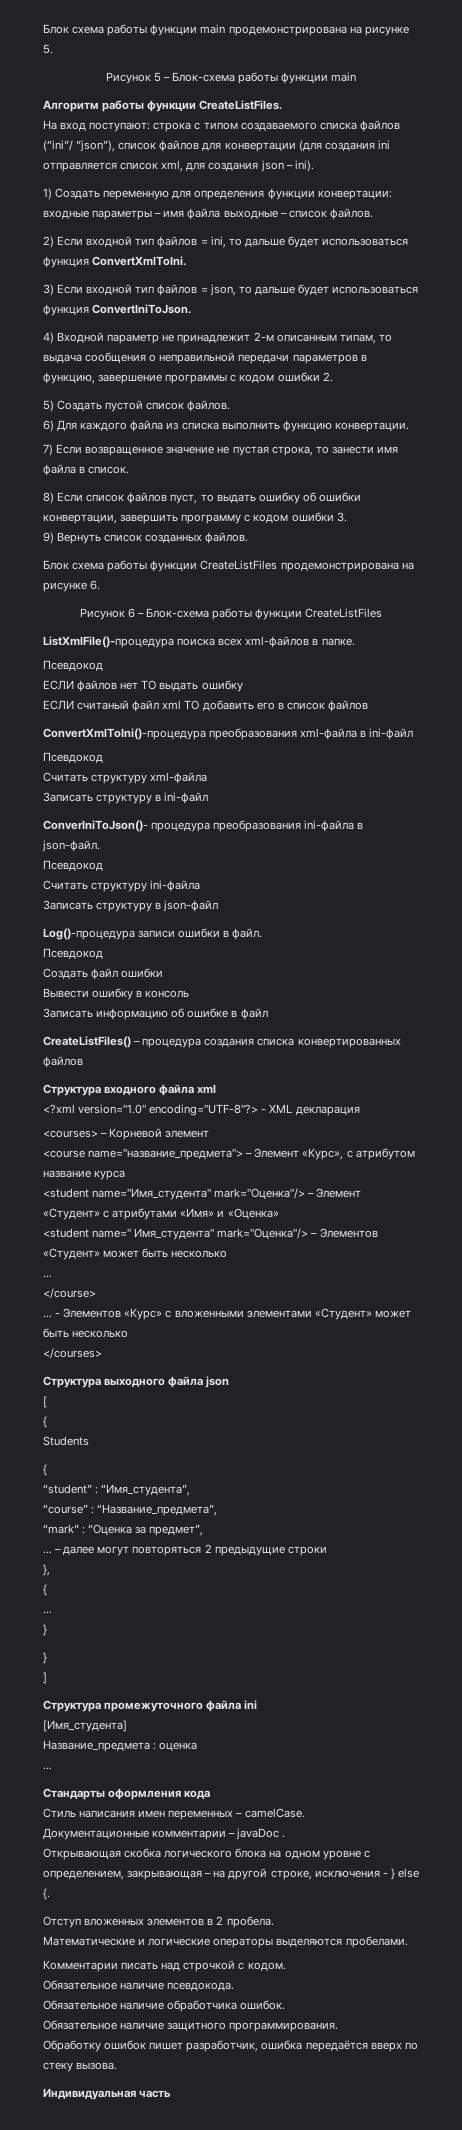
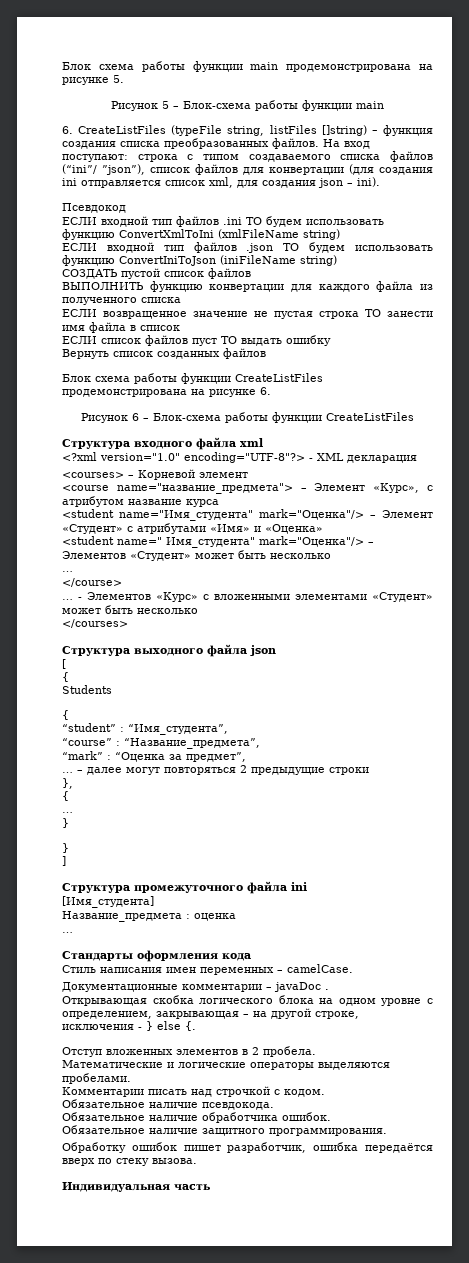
[43,100,283,112] Алгоритм работы функции CreateListFiles. // -> [62,125,434,136] [62,138,319,149] 6. CreateListFiles (typeFile string, listFiles []string) – функция создания списка преобразованных файлов.
[43,188,392,200] [43,208,373,220] [43,236,409,248] [43,256,187,268] [43,284,419,296] [43,304,192,316] [43,332,392,344] [43,352,367,364] [43,372,333,384] [43,400,231,412] [43,420,78,432] 1) Создать переменную для определения функции конвертации: входные параметры – имя файла выходные – список файлов. // 2) Если входной тип файлов = ini, то дальше будет использоваться функция ConvertXmlToIni. // 3) Если входной тип файлов = json, то дальше будет использоваться функция ConvertIniToJson. // 4) Входной параметр не принадлежит 2-м описанным типам, то выдача сообщения о неправильной передачи параметров в функцию, завершение программы c кодом ошибки 2. // 5) Создать пустой список файлов. // 6) Для -> [62,203,126,213] [62,216,384,227] [62,229,340,240] [62,242,433,253] [62,255,337,266] [62,268,251,279] [62,281,312,292] Псевдокод // ЕСЛИ входной тип файлов .ini ТО будем использовать функцию ConvertXmlToIni (xmlFileName string) // ЕСЛИ входной тип файлов .json ТО будем использовать функцию ConvertIniToJson (iniFileName string) // СОЗДАТЬ пустой список файлов // ВЫПОЛНИТЬ функцию конвертации для
[181,420,409,432] [43,444,83,456] списка выполнить функцию конвертации. // 7) Если -> [62,297,181,305] [62,309,97,317] полученного списка // ЕСЛИ
[271,446,329,456] строка, то -> [319,309,381,319] строка ТО
[88,466,130,474] [43,492,361,504] [43,512,347,524] [43,532,54,544] список. // 8) Если список файлов пуст, то выдать ошибку об ошибки конвертации, завершить программу с кодом ошибки 3. // 9) -> [140,325,180,331] [62,335,331,346] список // ЕСЛИ список файлов пуст ТО выдать ошибку //
[205,532,249,544] файлов. -> [223,348,266,359] файлов
[43,636,355,648] [43,660,103,671] [43,680,243,692] [43,700,368,712] [43,728,414,740] [43,752,103,763] [43,772,208,784] [43,792,209,804] [43,820,364,832] [42,840,100,852] [43,860,103,871] [43,880,201,892] [43,900,219,912] [43,928,263,940] [43,948,103,959] [43,968,164,980] [43,988,190,1000] [43,1008,268,1020] [43,1036,401,1048] [43,1056,83,1068] // ListXmlFile()-процедура поиска всех xml-файлов в папке. // Псевдокод // ЕСЛИ файлов нет ТО выдать ошибку // ЕСЛИ считаный файл xml ТО добавить его в список файлов // ConvertXmlToIni()-процедура преобразования xml-файла в ini-файл // Псевдокод // Считать структуру xml-файла // Записать структуру в ini-файл // СonverIniToJson()- процедура преобразования ini-файла в json-файл. // Псевдокод // Считать структуру ini-файла // Записать структуру в json-файл // Log()-процедура записи ошибки в файл. // Псевдокод // Создать файл ошибки // Вывести ошибку в консоль // Записать информацию об ошибке в файл // CreateListFiles() – процедура создания списка конвертированных файлов -> (414, 416) none

